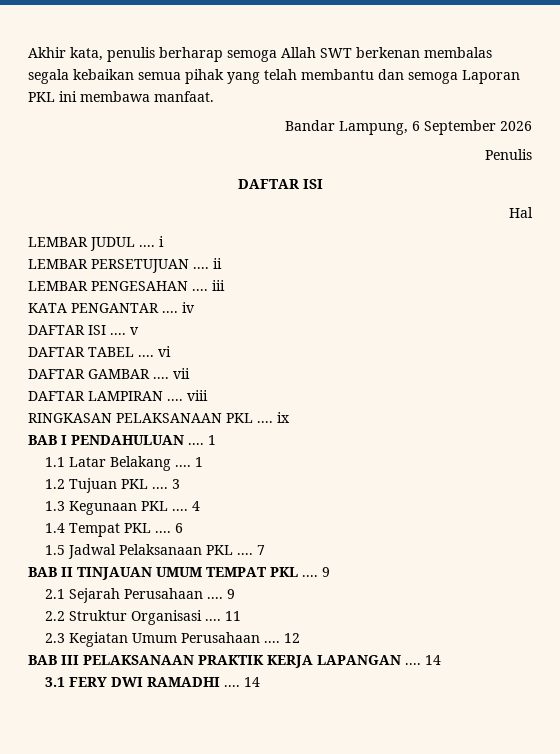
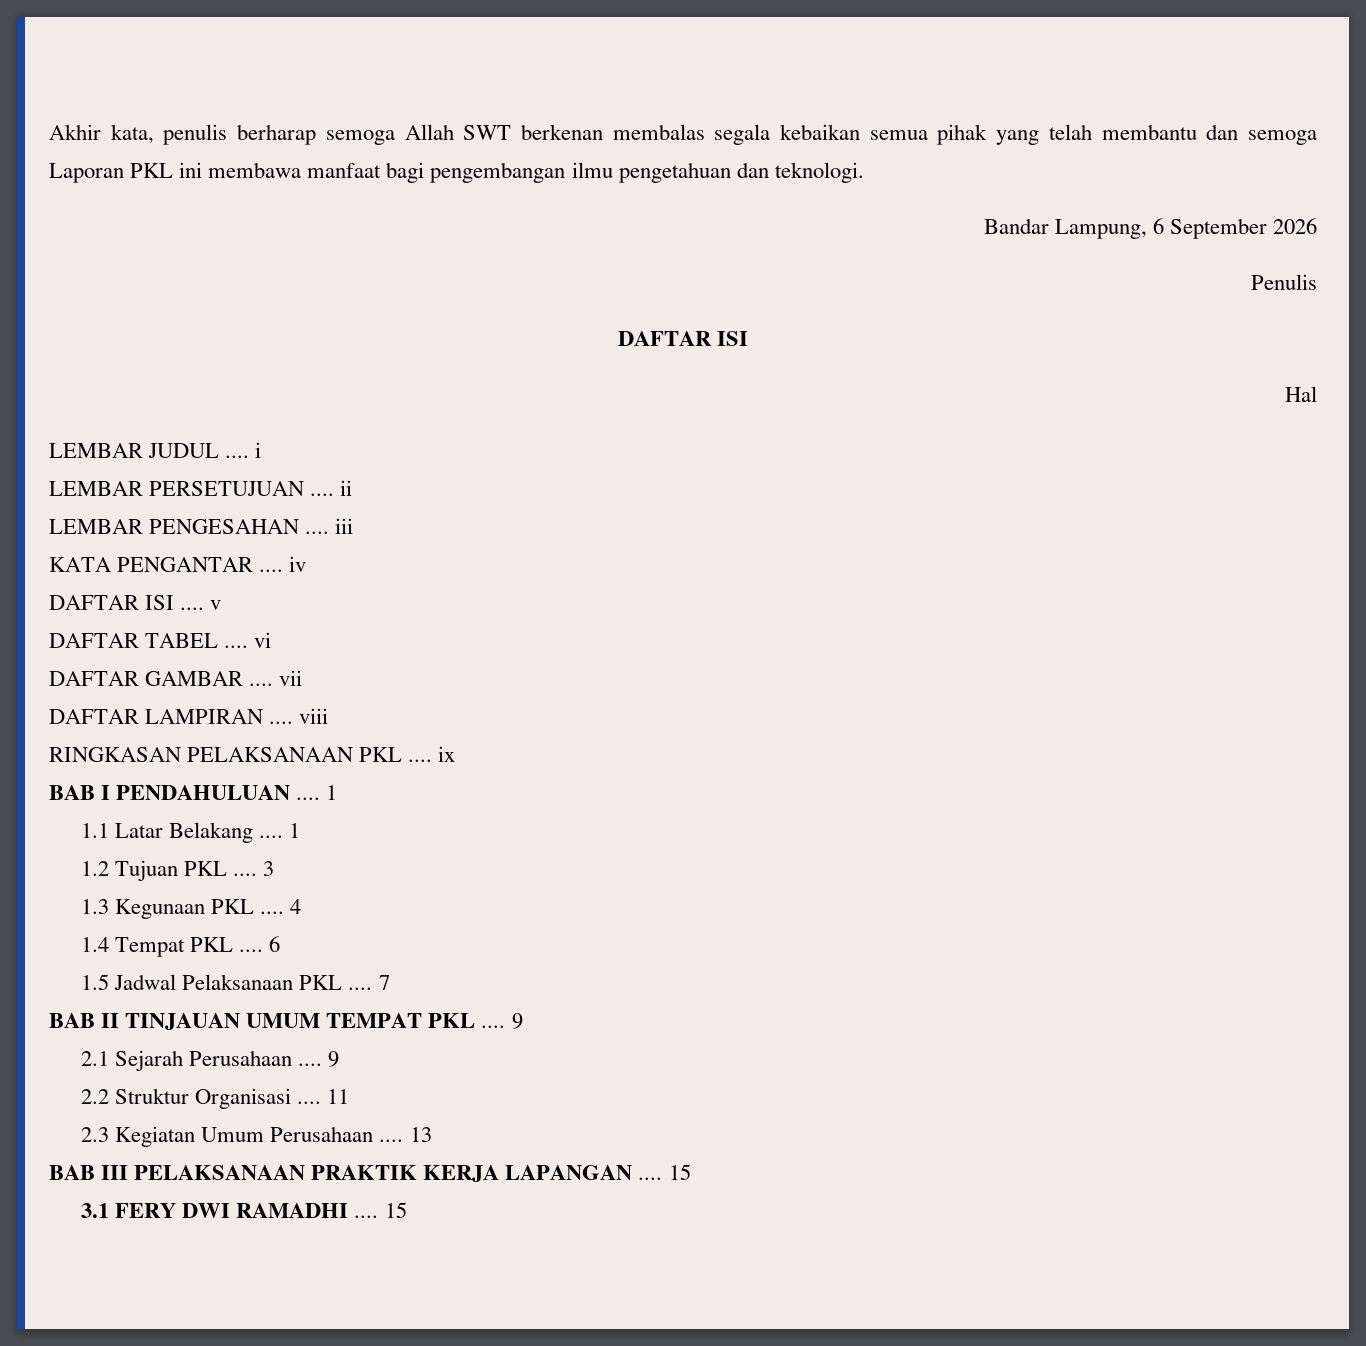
[154,91,214,102] manfaat. -> [307,162,864,183] manfaat bagi pengembangan ilmu pengetahuan dan teknologi.
[284,633,301,643] 12 -> [409,1127,432,1142] 13
[425,655,441,665] 14 -> [668,1164,691,1180] 15
[244,677,261,687] 14 -> [384,1202,407,1218] 15

